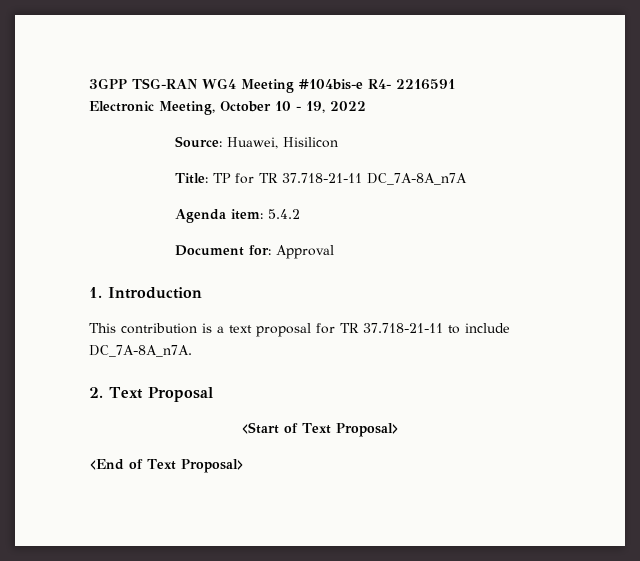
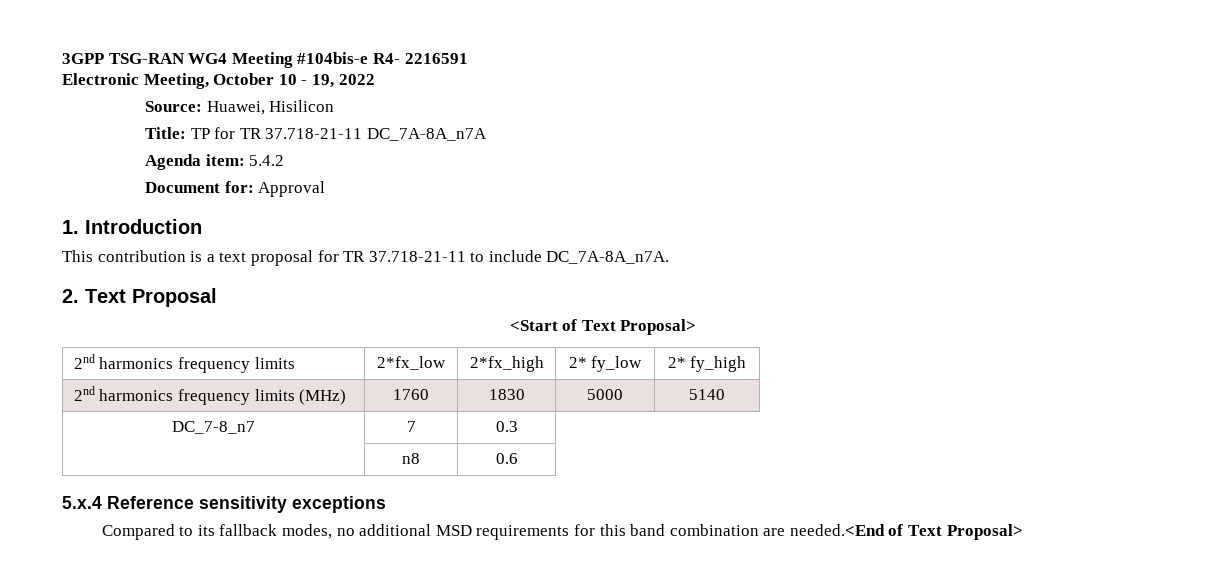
[89,459,124,470] // <End -> [73,354,295,373] [377,356,447,370] [469,356,544,372] [568,356,643,372] [667,356,747,372] [73,386,347,405] [393,389,430,400] [488,389,525,400] [587,389,623,400] [689,389,725,400] [172,421,255,434] [406,421,416,432] [495,421,518,432] [402,453,421,464] [495,453,518,464] [62,496,386,513] [101,524,885,540] // 2nd harmonics frequency limits | 2*fx_low | 2*fx_high | 2* fy_low | 2* fy_high // 2nd harmonics frequency limits (MHz) | 1760 | 1830 | 5000 | 5140 // DC_7-8_n7 | 7 | 0.3 // | n8 | 0.6 // 5.x.4 Reference sensitivity exceptions // Compared to its fallback modes, no additional MSD requirements for this band combination are needed.<End

